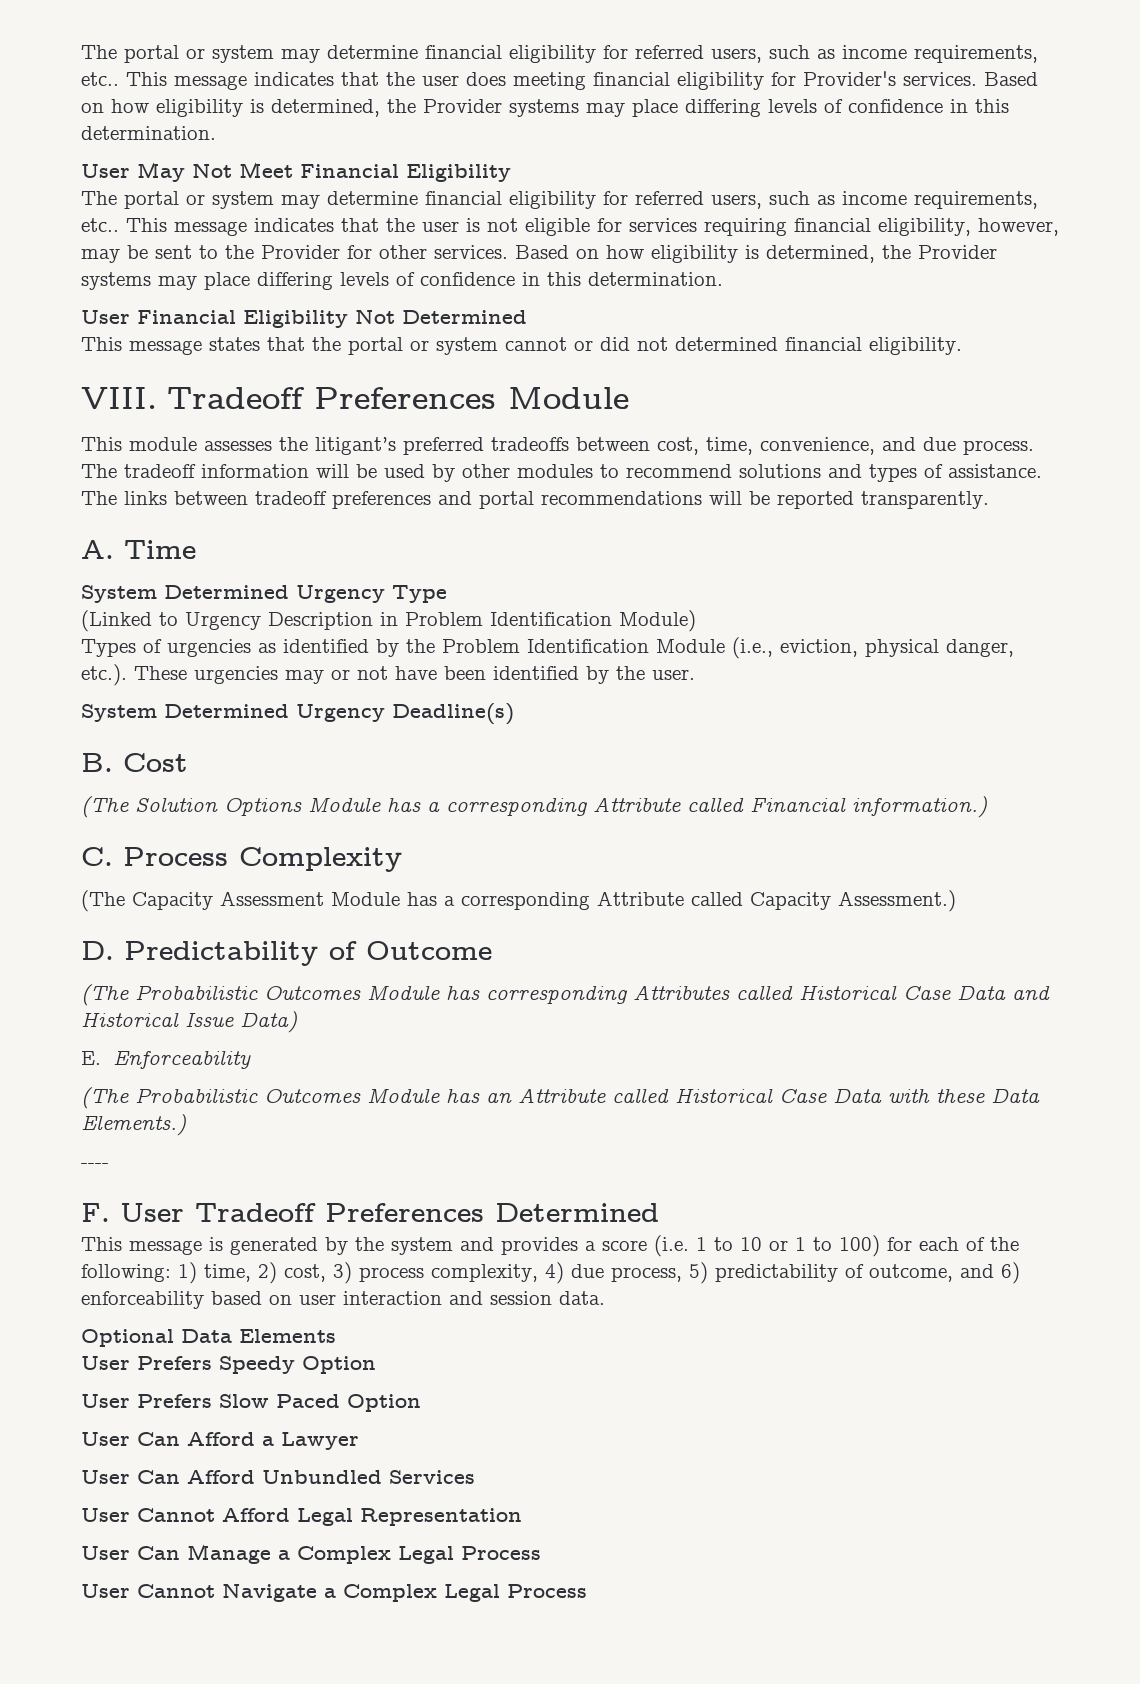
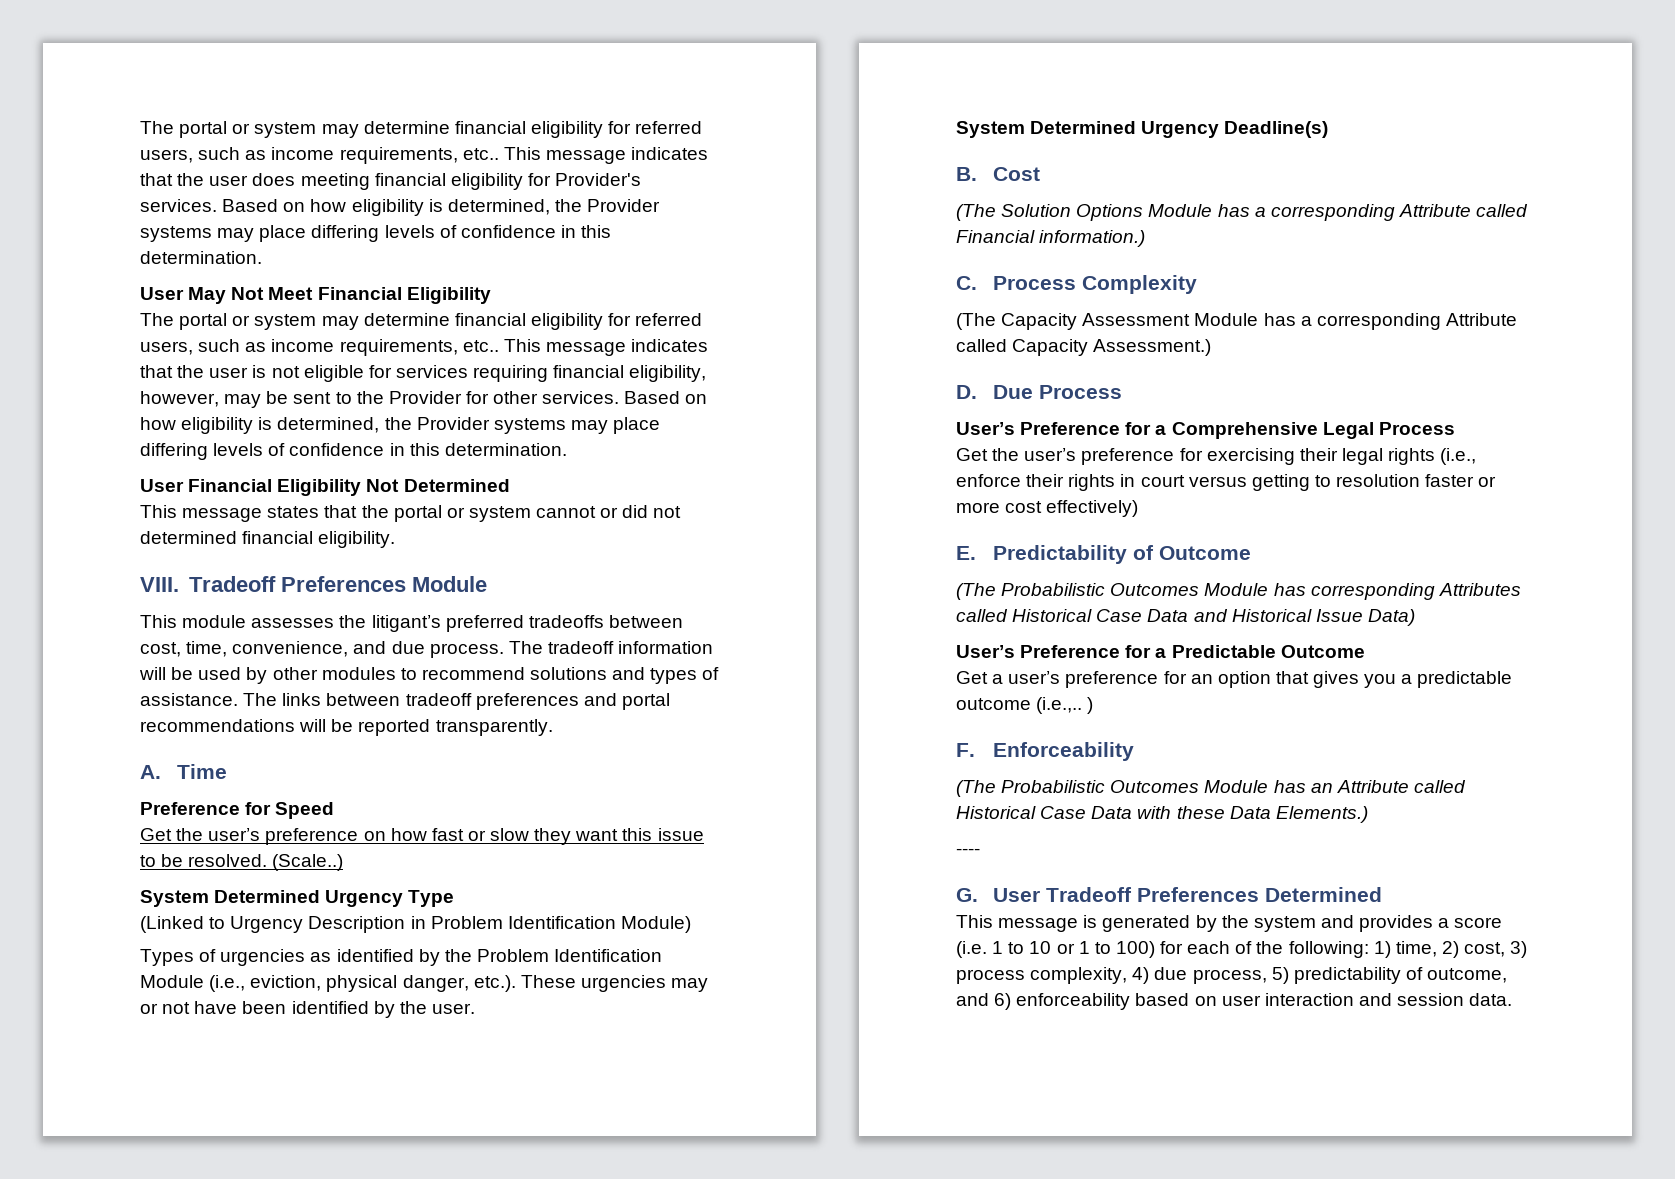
(197, 549) none -> [140,802,335,819] [140,828,704,845] [140,854,344,871] // Preference for Speed // Get the user’s preference on how fast or slow they want this issue to be resolved. (Scale..)
(114, 950) none -> [993,385,1123,399] [956,422,1455,439] [956,448,1477,465] [956,474,1497,491] [956,500,1139,517] [956,546,976,560] Due Process // User’s Preference for a Comprehensive Legal Process // Get the user’s preference for exercising their legal rights (i.e., enforce their rights in court versus getting to resolution faster or more cost effectively) // E.
[81,1051,101,1065] E. -> [956,645,1365,658] [956,671,1513,688] [956,697,1094,714] [956,743,975,757] User’s Preference for a Predictable Outcome // Get a user’s preference for an option that gives you a predictable outcome (i.e.,.. ) // F.
[81,1203,110,1222] F. -> [956,888,978,902] G.
[81,1329,336,1347] [81,1356,376,1374] [81,1394,421,1412] [81,1432,359,1450] [81,1470,475,1484] [81,1508,522,1526] [81,1544,541,1564] [81,1583,587,1602] // Optional Data Elements // User Prefers Speedy Option // User Prefers Slow Paced Option // User Can Afford a Lawyer // User Can Afford Unbundled Services // User Cannot Afford Legal Representation // User Can Manage a Complex Legal Process // User Cannot Navigate a Complex Legal Process -> (1513, 999) none

